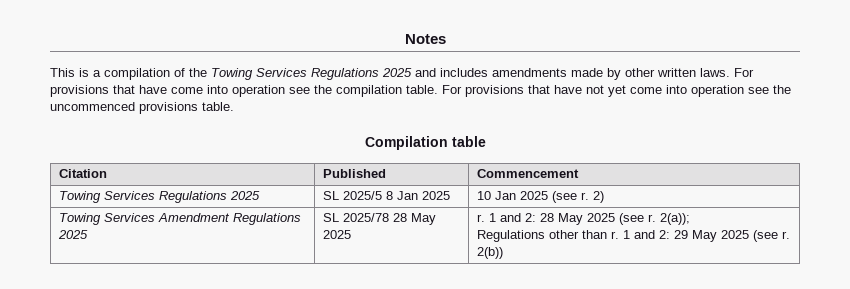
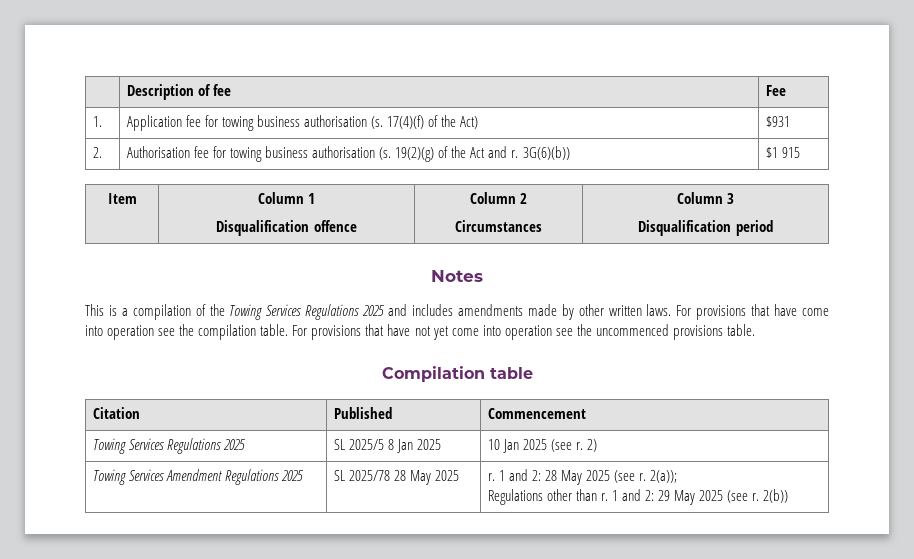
(404, 39) none -> [126,84,231,100] [765,85,786,96] [92,116,102,127] [126,115,479,131] [765,116,790,127] [92,147,102,158] [126,146,570,162] [765,147,800,158] [107,193,137,204] [257,192,316,204] [216,220,357,236] [469,192,528,204] [455,220,542,232] [676,192,735,204] [638,220,773,236] | Description of fee | Fee // 1. | Application fee for towing business authorisation (s. 17(4)(f) of the Act) | $931 // 2. | Authorisation fee for towing business authorisation (s. 19(2)(g) of the Act and r. 3G(6)(b)) | $1 915 // Item | Column 1 // Disqualification offence | Column 2 // Circumstances | Column 3 // Disqualification period //

